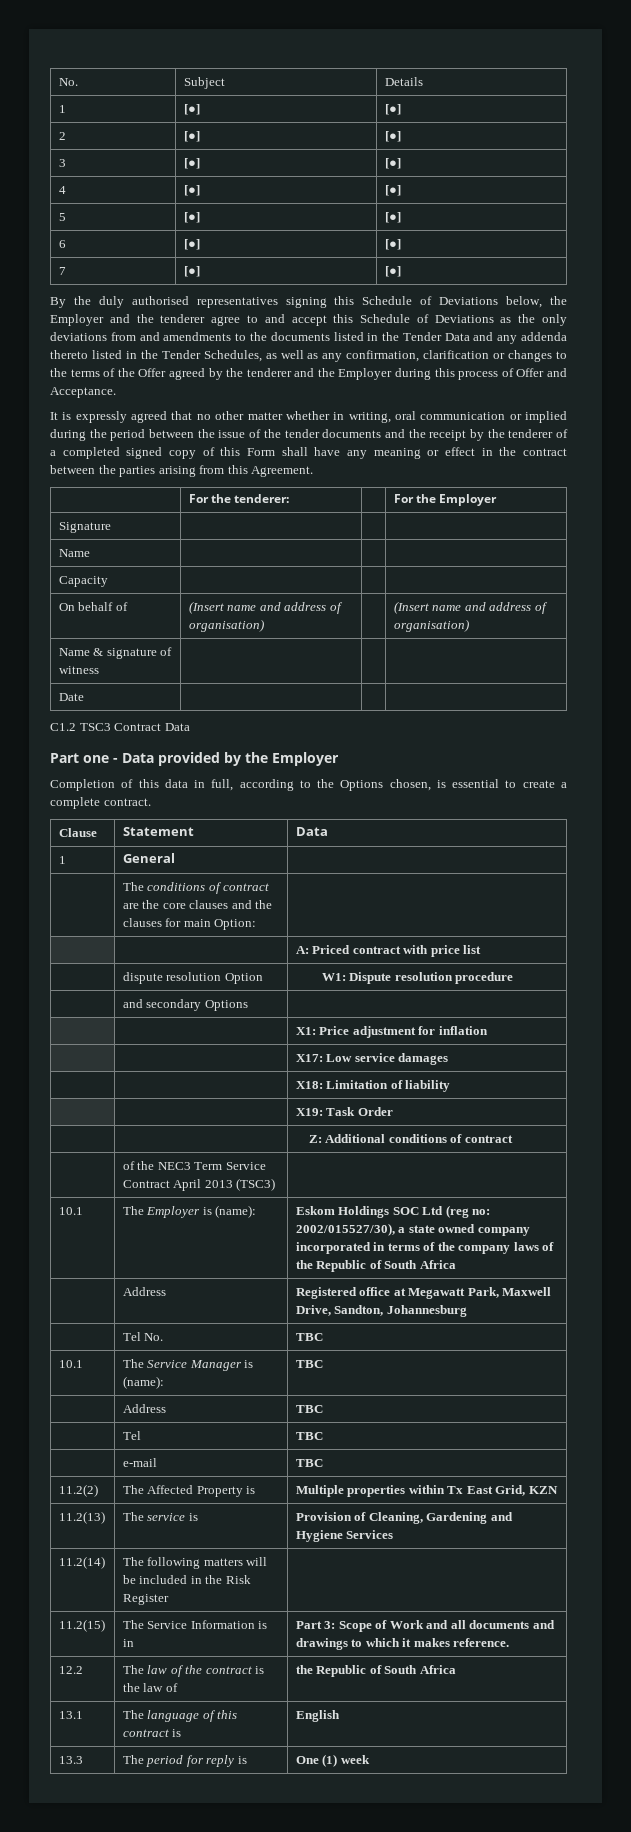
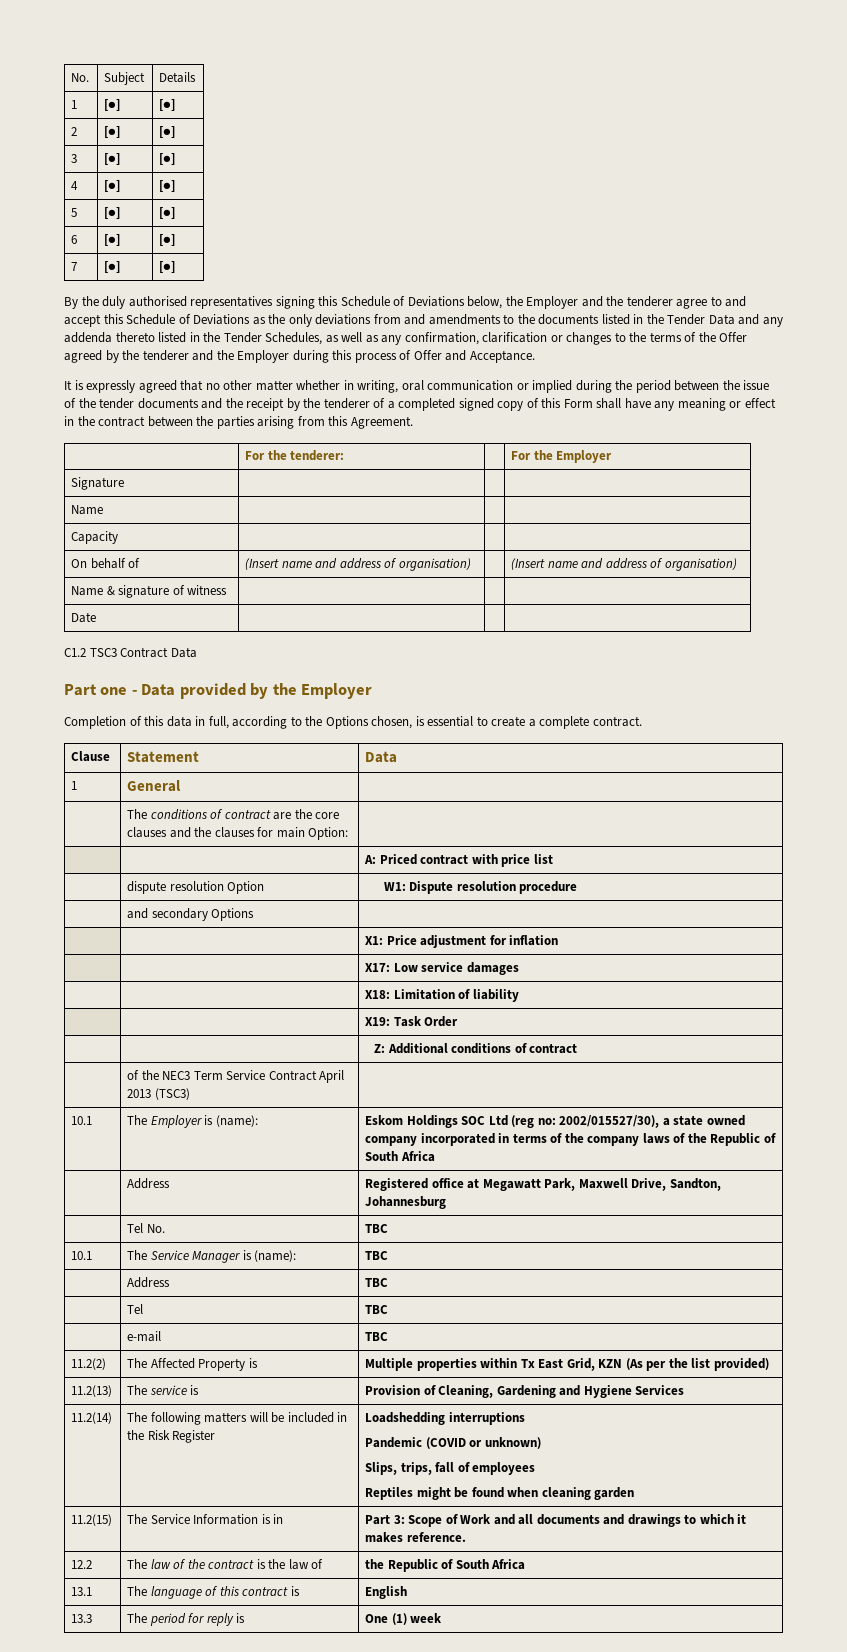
(558, 1490) none -> [625,1358,769,1371] (As per the list provided)
(169, 1599) none -> [365,1412,525,1425] [365,1437,541,1449] [365,1462,536,1475] [365,1487,635,1500] Loadshedding interruptions // Pandemic (COVID or unknown) // Slips, trips, fall of employees // Reptiles might be found when cleaning garden

